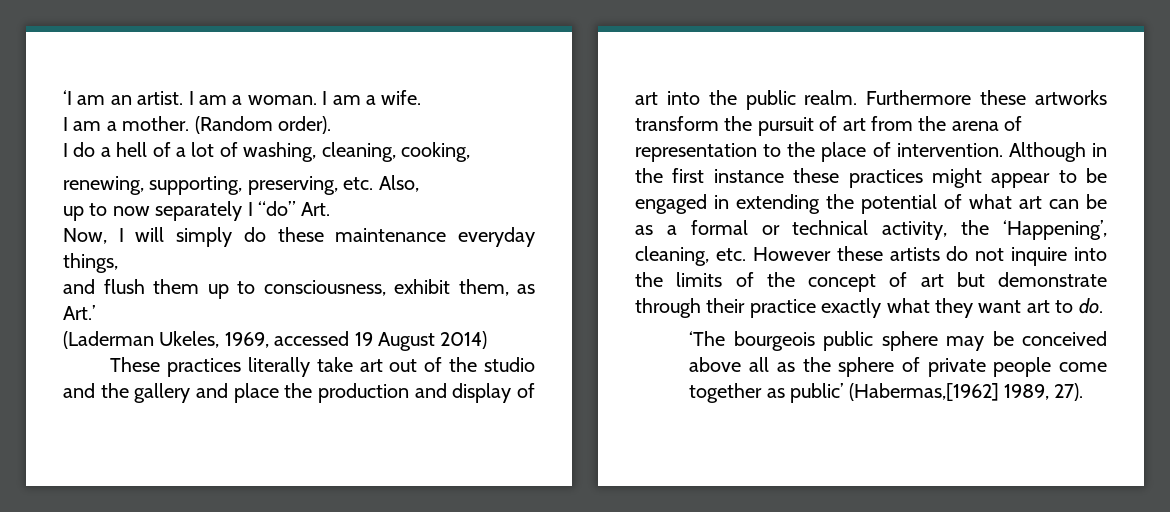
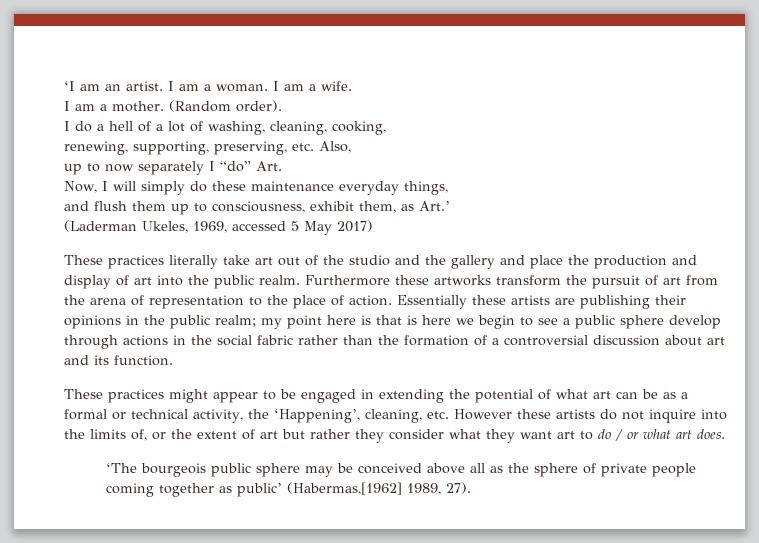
[354,331,488,351] 19 August 2014) -> [291,220,373,235] 5 May 2017)
[896,142,1107,162] [635,168,840,183] intervention. Although in the first instance these -> [349,295,686,309] [64,315,721,329] [64,335,725,349] [64,355,173,366] [64,389,103,399] action. Essentially these artists are publishing their opinions in the public realm; my point here is that is here we begin to see a public sphere develop through actions in the social fabric rather than the formation of a controversial discussion about art and its function. // These
[735,272,1107,292] [635,298,882,318] of the concept of art but demonstrate through their practice exactly -> [131,429,444,443] of, or the extent of art but rather they consider
[1078,298,1103,314] do. -> [598,429,725,441] do / or what art does.
[1059,362,1107,372] come -> [106,483,155,497] coming

